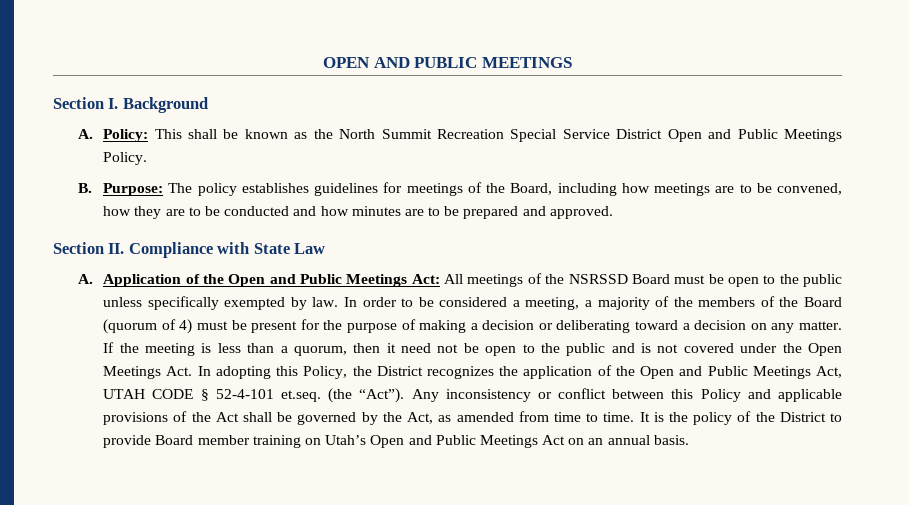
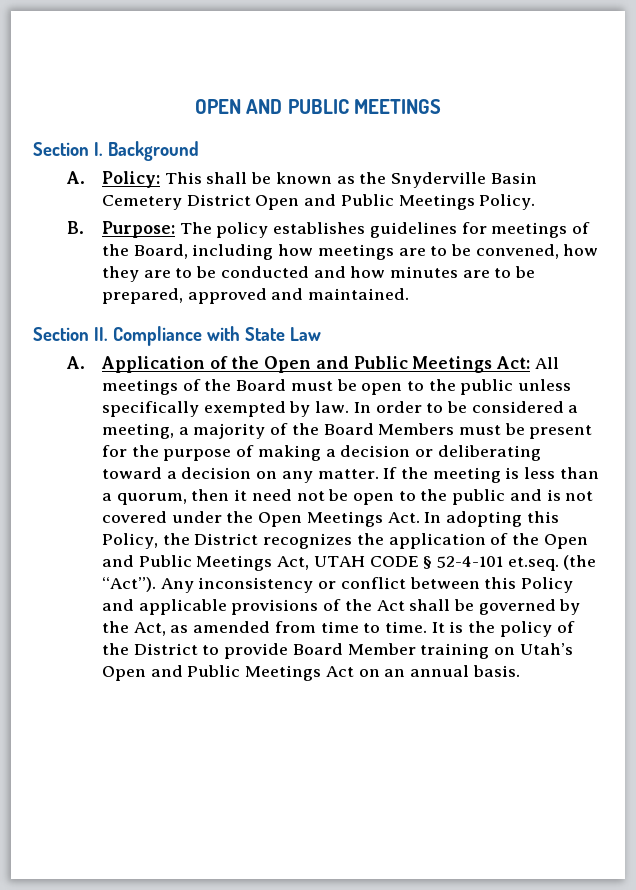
[339,129,610,142] North Summit Recreation Special Service -> [391,172,537,188] [101,195,182,210] Snyderville Basin Cemetery
[463,206,613,219] prepared and approved. -> [101,288,410,304] prepared, approved and maintained.
[568,274,628,284] NSRSSD -> (232, 385) none
[698,296,843,307] [103,319,193,334] members of the Board (quorum of 4) -> [323,423,455,435] Board Members
[197,435,250,445] member -> [347,643,416,655] Member

